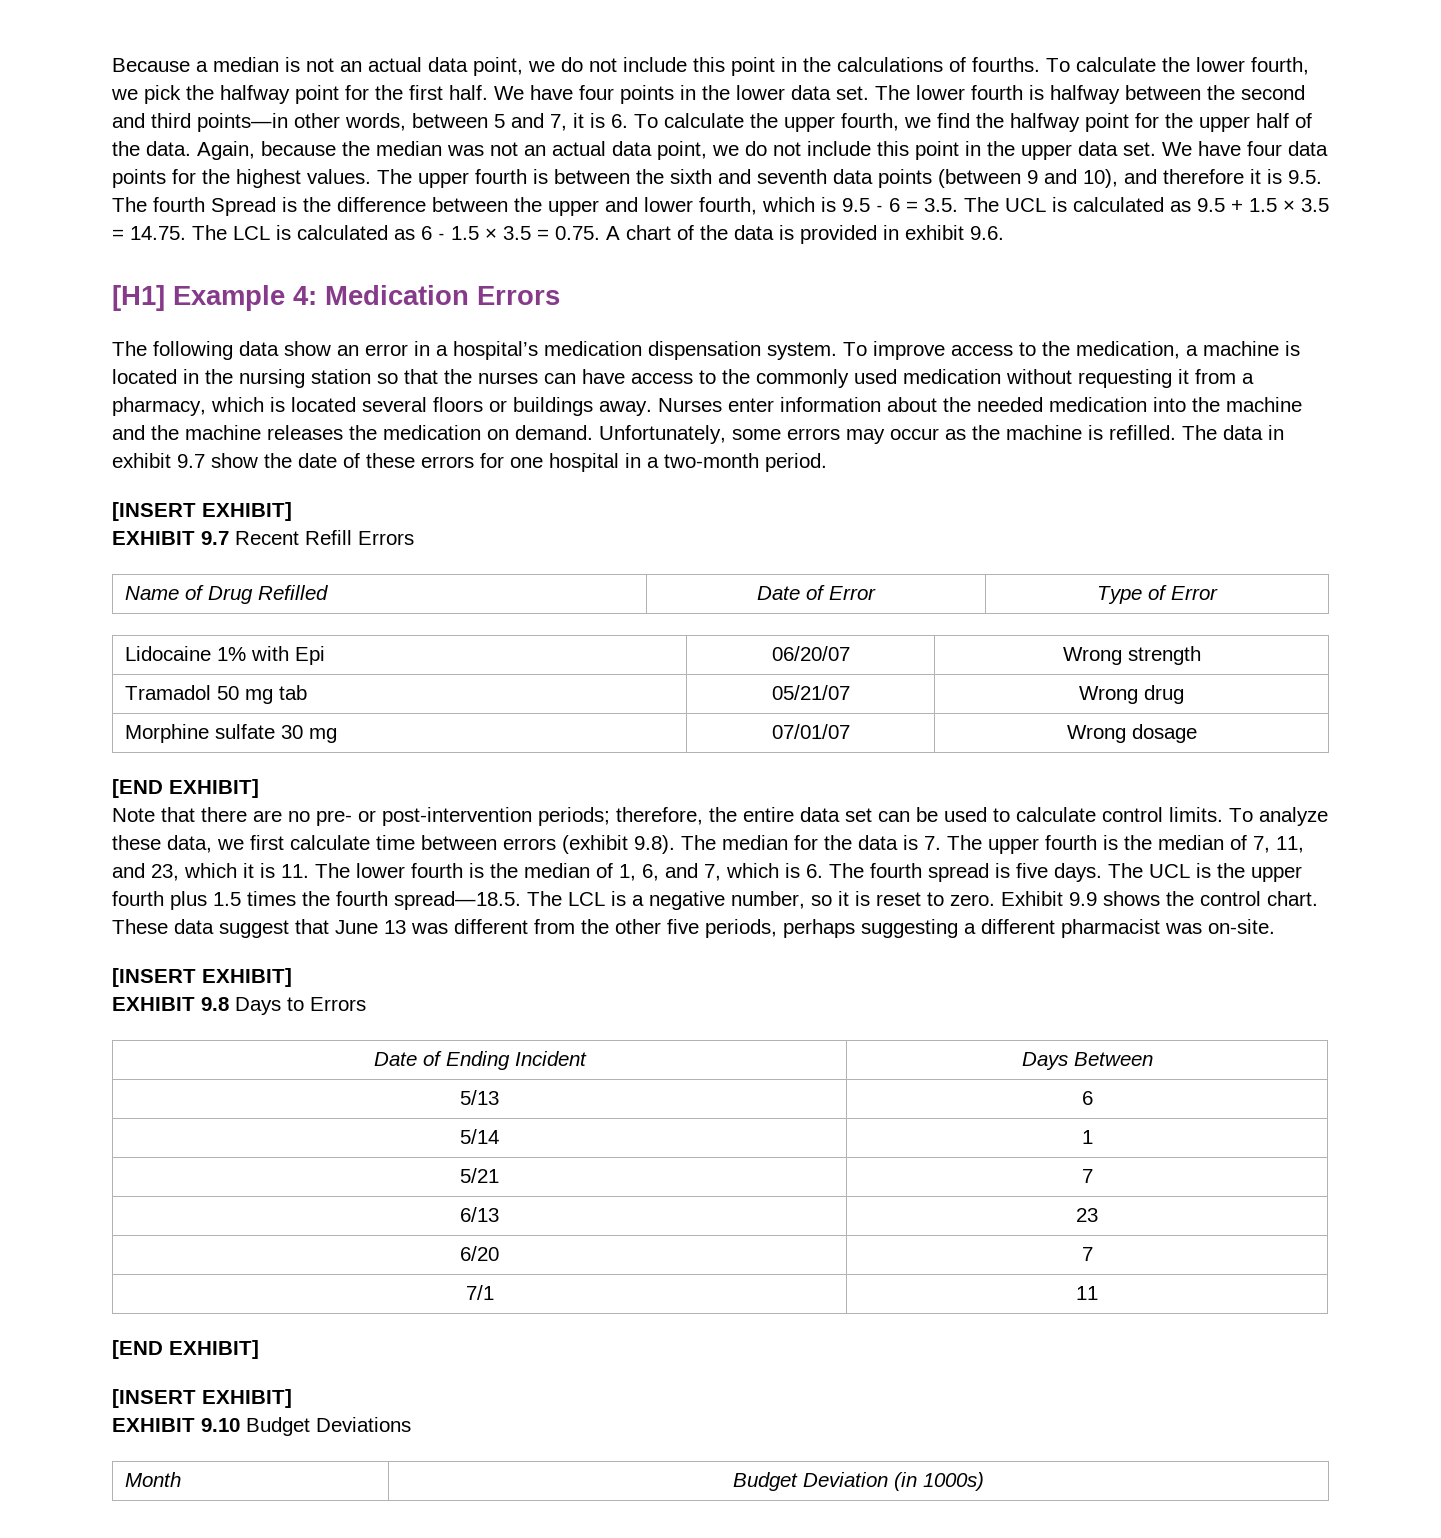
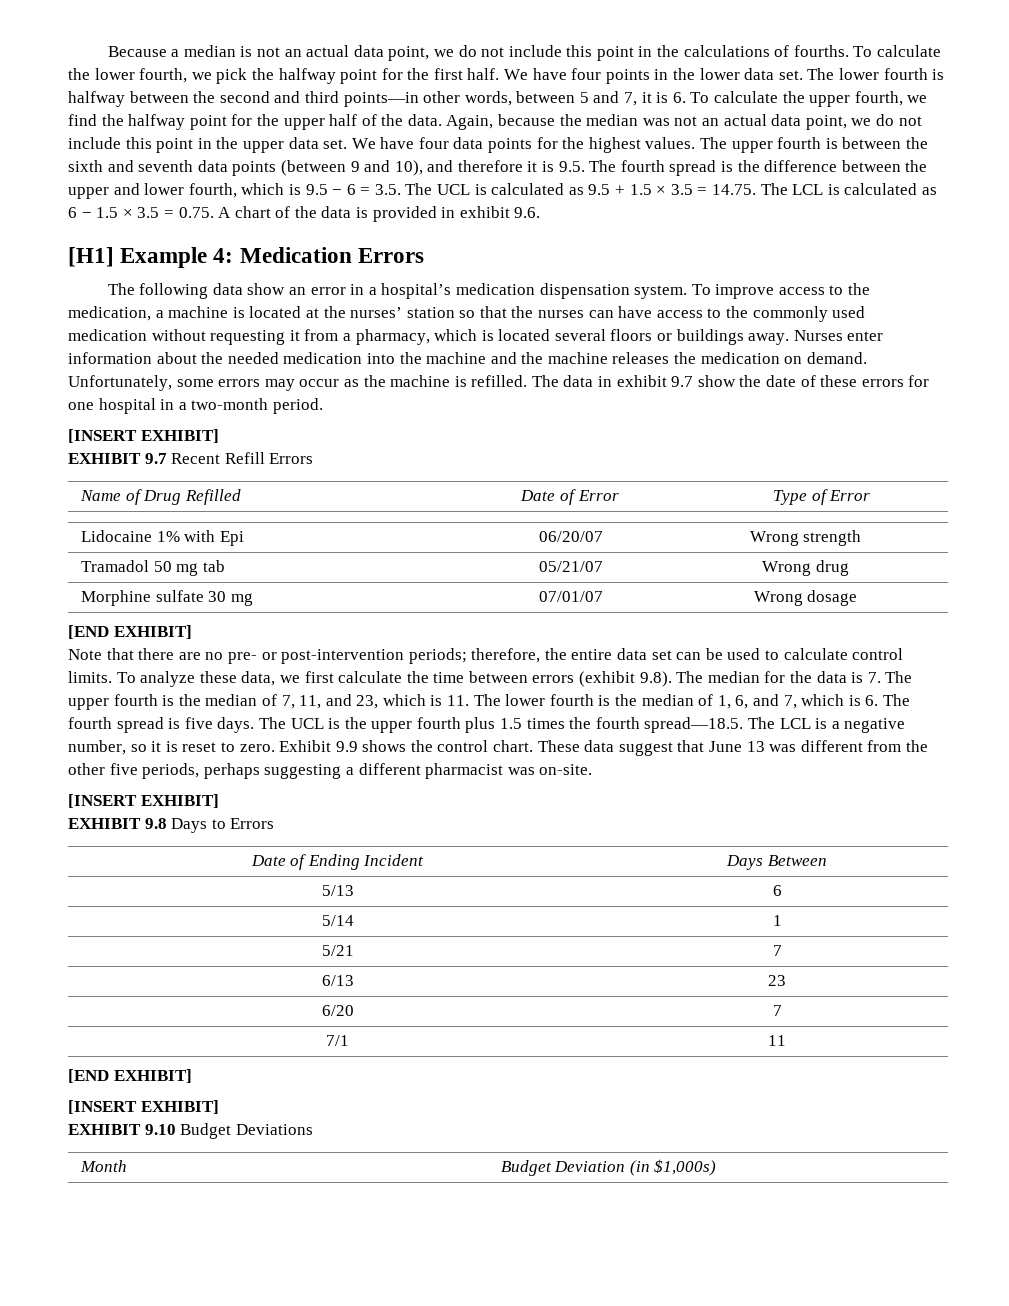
[211,197,276,216] Spread -> [669,160,717,176] spread
[876,205,883,212] ˗ -> [332,189,343,195] −
[438,233,445,240] ˗ -> [81,212,92,218] −
[183,369,305,388] in the nursing -> [305,306,403,318] at the nurses’
(370, 842) none -> [406,671,429,683] the
[243,863,254,878] it -> (426, 700) none
[922,1472,984,1491] 1000s) -> [654,1159,717,1176] $1,000s)

